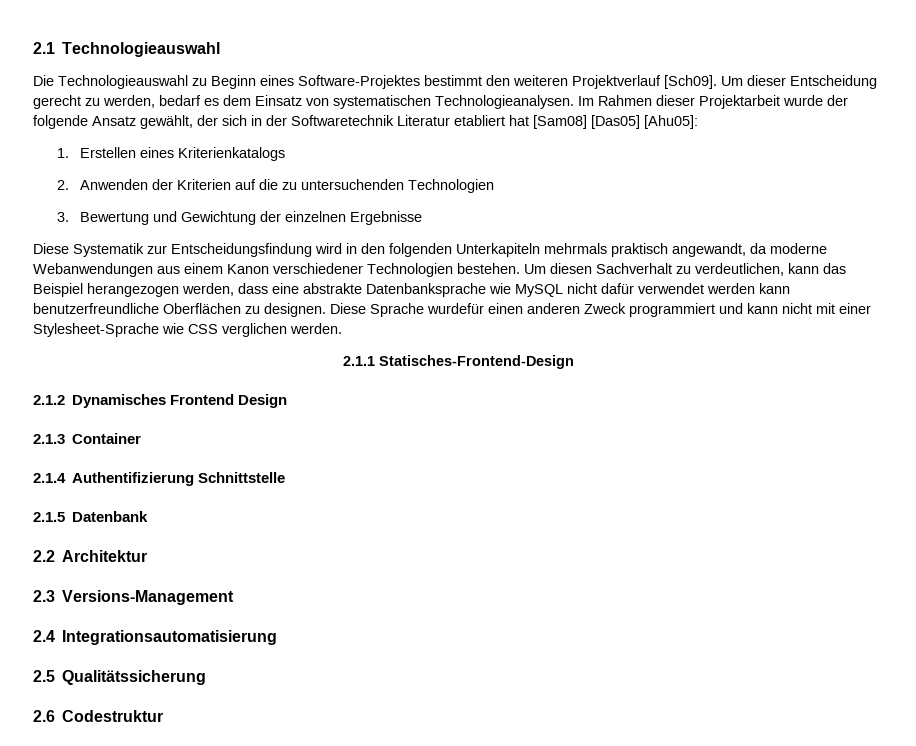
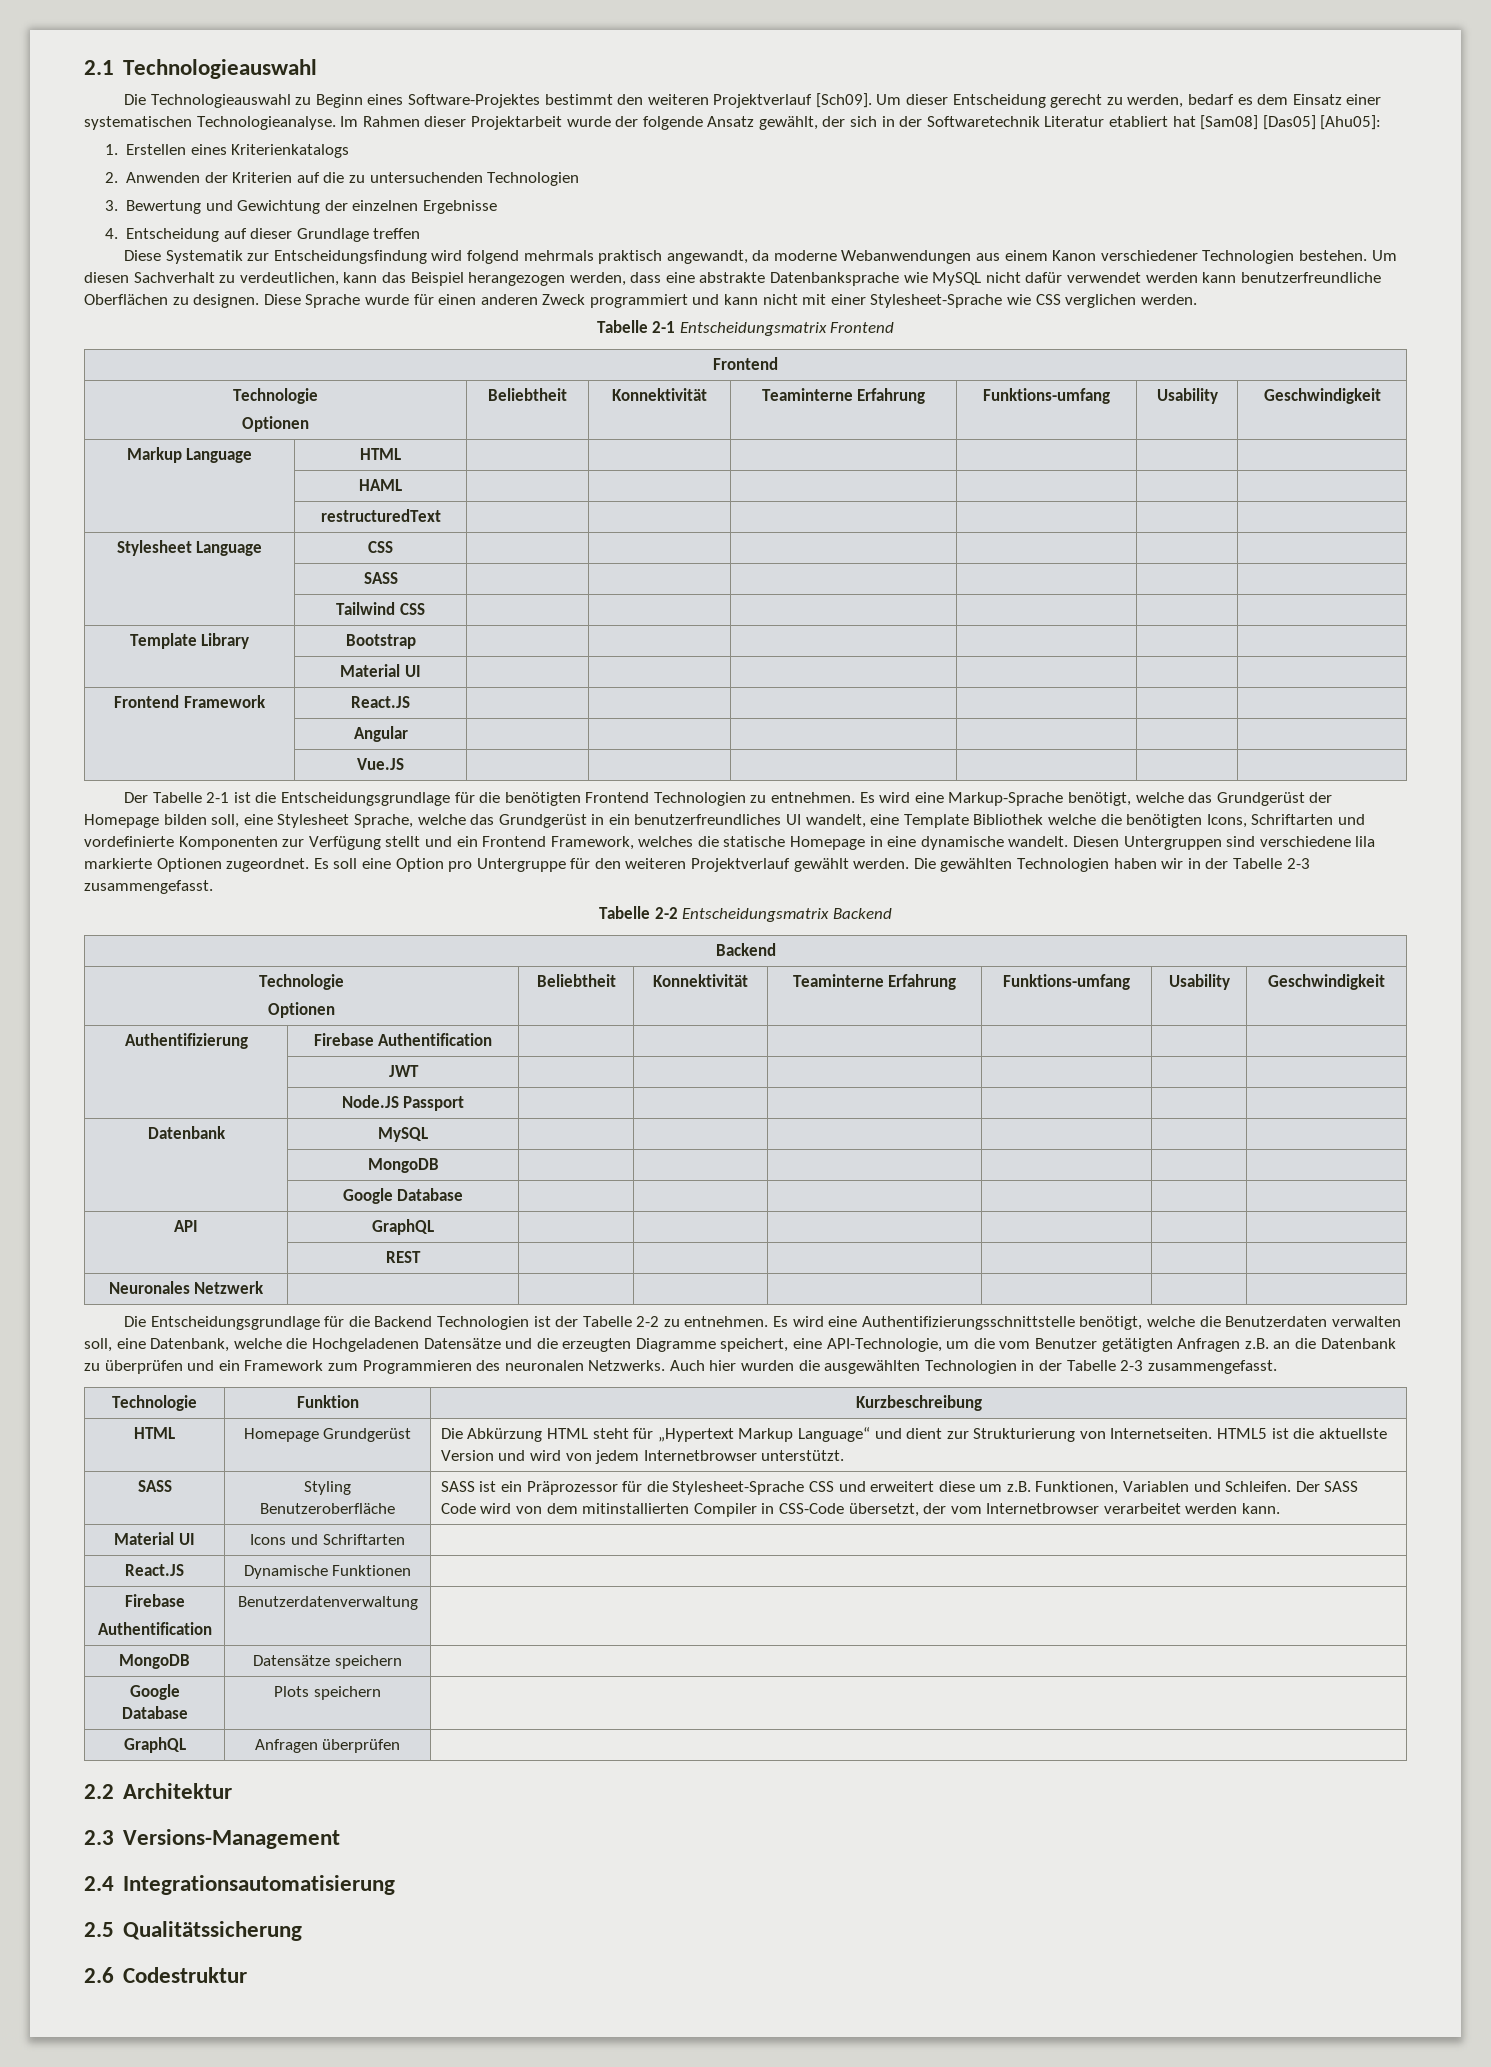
[306,95,574,109] von systematischen Technologieanalysen. -> [1346,94,1382,105] [84,116,336,130] einer systematischen Technologieanalyse.
(423, 218) none -> [104,228,421,242] // 4. Entscheidung auf dieser Grundlage treffen
[346,243,540,257] in den folgenden Unterkapiteln -> [466,250,519,264] folgend
[427,303,484,314] wurdefür -> [364,294,434,305] wurde für
[342,355,574,369] [33,394,288,408] [33,433,142,444] [33,472,286,486] [33,511,149,522] 2.1.1 Statisches-Frontend-Design // 2.1.2 Dynamisches Frontend Design // 2.1.3 Container // 2.1.4 Authentifizierung Schnittstelle // 2.1.5 Datenbank -> [596,320,895,336] [713,357,778,370] [233,388,318,404] [242,416,309,432] [488,388,567,401] [612,388,707,401] [761,388,926,404] [983,388,1110,404] [1156,388,1218,404] [1263,388,1381,404] [126,447,253,463] [360,448,401,460] [359,479,402,491] [320,509,441,522] [116,540,263,556] [368,541,393,553] [363,572,398,584] [336,602,425,615] [129,633,250,649] [345,634,416,649] [340,664,421,677] [114,695,266,708] [351,696,410,708] [353,726,408,742] [357,758,404,770] [123,792,1333,806] [84,814,1365,828] [84,836,1376,850] [84,858,1310,872] [84,880,213,894] [599,906,892,922] [715,943,776,956] [259,974,344,990] [268,1002,335,1018] [536,974,616,987] [653,974,748,987] [792,974,957,990] [1003,974,1130,990] [1168,974,1230,990] [1267,974,1385,990] [124,1033,248,1049] [313,1033,493,1046] [388,1065,419,1077] [341,1095,465,1111] [147,1126,226,1139] [378,1127,428,1142] [367,1158,439,1173] [342,1188,464,1204] [174,1220,198,1232] [372,1219,434,1235] [386,1251,421,1263] [108,1281,265,1294] [123,1316,1401,1330] [84,1338,1396,1352] [84,1360,1277,1374] [112,1395,197,1411] [296,1395,359,1408] [855,1395,982,1411] [134,1427,175,1439] [243,1428,412,1442] [440,1427,1387,1442] [440,1450,845,1464] [137,1480,172,1492] [304,1481,351,1495] [260,1503,395,1514] [440,1481,1359,1495] [440,1503,1281,1517] [114,1532,195,1545] [250,1534,405,1545] [125,1564,184,1576] [243,1565,412,1579] [124,1594,185,1607] [97,1622,212,1635] [237,1596,418,1610] [119,1654,190,1669] [253,1655,402,1669] [129,1684,180,1700] [121,1706,188,1719] [274,1686,381,1700] [123,1737,186,1753] [254,1739,401,1753] Tabelle 2-1 Entscheidungsmatrix Frontend // Frontend // Technologie // Optionen | Beliebtheit | Konnektivität | Teaminterne Erfahrung | Funktions-umfang | Usability | Geschwindigkeit // Markup Language | HTML | | | | | | // | HAML | | | | | | // | restructuredText | | | | | | // Stylesheet Language | CSS | | | | | | // | SASS | | | | | | // | Tailwind CSS | | | | | | // Template Library | Bootstrap | | | | | | // | Material UI | | | | | | // Frontend Framework | React.JS | | | | | | // | Angular | | | | | | // | Vue.JS | | | | | | // Der Tabelle 2-1 ist die Entscheidungsgrundlage für die benötigten Frontend Technologien zu entnehmen. Es wird eine Markup-Sprache benötigt, welche das Grundgerüst der Homepage bilden soll, eine Stylesheet Sprache, welche das Grundgerüst in ein benutzerfreundliches UI wandelt, eine Template Bibliothek welche die benötigten Icons, Schriftarten und vordefinierte Komponenten zur Verfügung stellt und ein Frontend Framework, welches die statische Homepage in eine dynamische wandelt. Diesen Untergruppen sind verschiedene lila markierte Optionen zugeordnet. Es soll eine Option pro Untergruppe für den weiteren Projektverlauf gewählt werden. Die gewählten Technologien haben wir in der Tabelle 2-3 zusammengefasst. // Tabelle 2-2 Entscheidungsmatrix Backend // Backend // Technologie // Optionen | Beliebtheit | Konnektivität | Teaminterne Erfahrung | Funktions-umfang | Usability | Geschwindigkeit // Authentifizierung | Firebase Authentification | | | | | | // | JWT | | | | | | // | Node.JS Passport | | | | | | // Datenbank | MySQL | | | | | | // | MongoDB | | | | | | // | Google Database | | | | | | // API | GraphQL | | | | | | // | REST | | | | | | // Neuronales Netzwerk | | | | | | | // Die Entscheidungsgrundlage für die Backend Technologien ist der Tabelle 2-2 zu entnehmen. Es wird eine Authentifizierungsschnittstelle benötigt, welche die Benutzerdaten verwalten soll, eine Datenbank, welche die Hochgeladenen Datensätze und die erzeugten Diagramme speichert, eine API-Technologie, um die vom Benutzer getätigten Anfragen z.B. an die Datenbank zu überprüfen und ein Framework zum Programmieren des neuronalen Netzwerks. Auch hier wurden die ausgewählten Technologien in der Tabelle 2-3 zusammengefasst. // Technologie | Funktion | Kurzbeschreibung // HTML | Homepage Grundgerüst | Die Abkürzung HTML steht für „Hypertext Markup Language“ und dient zur Strukturierung von Internetseiten. HTML5 ist die aktuellste Version und wird von jedem Internetbrowser unterstützt. // SASS | Styling Benutzeroberfläche | SASS ist ein Präprozessor für die Stylesheet-Sprache CSS und erweitert diese um z.B. Funktionen, Variablen und Schleifen. Der SASS Code wird von dem mitinstallierten Compiler in CSS-Code übersetzt, der vom Internetbrowser verarbeitet werden kann. // Material UI | Icons und Schriftarten | // React.JS | Dynamische Funktionen | // Firebase // Authentification | Benutzerdatenverwaltung | // MongoDB | Datensätze speichern | // Google Database | Plots speichern | // GraphQL | Anfragen überprüfen |

